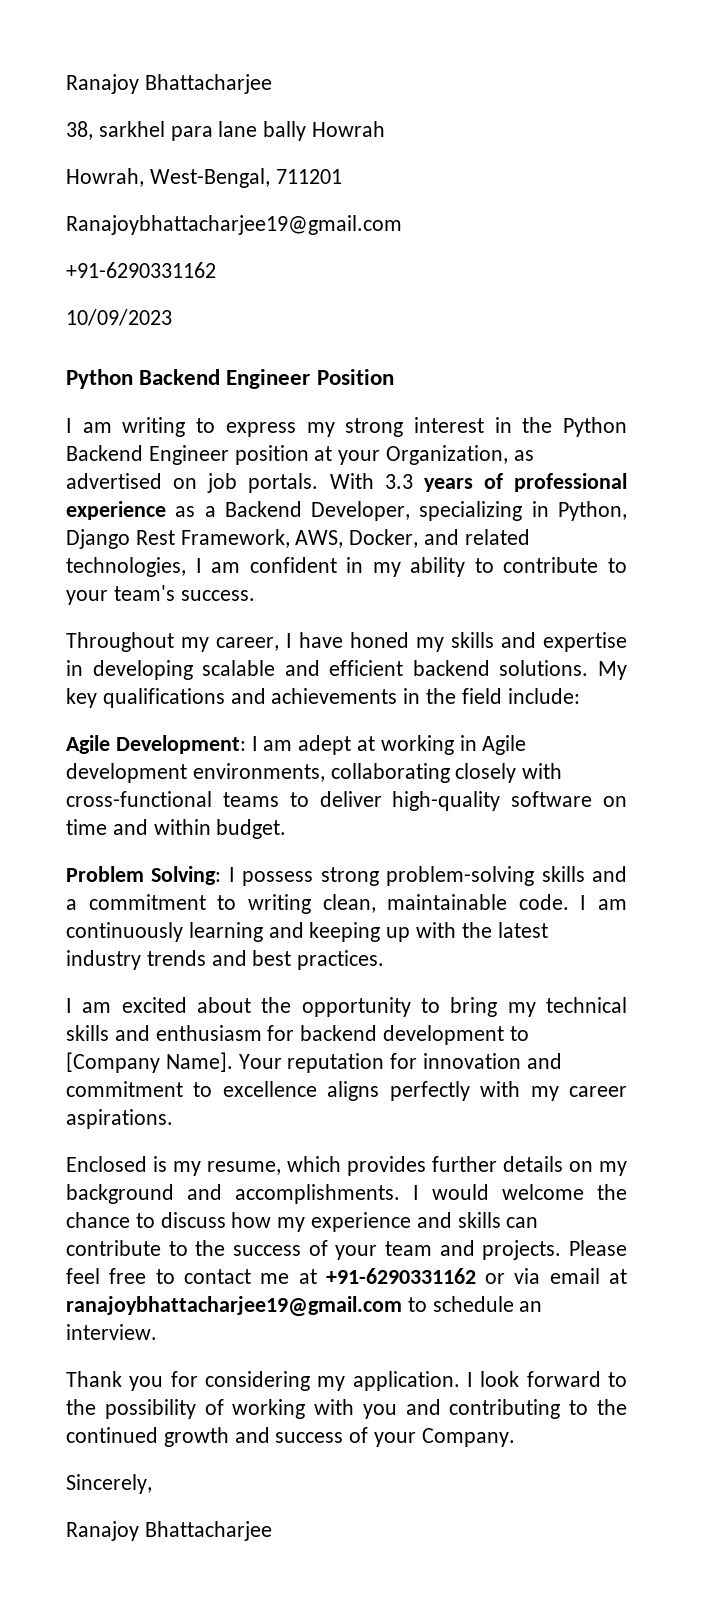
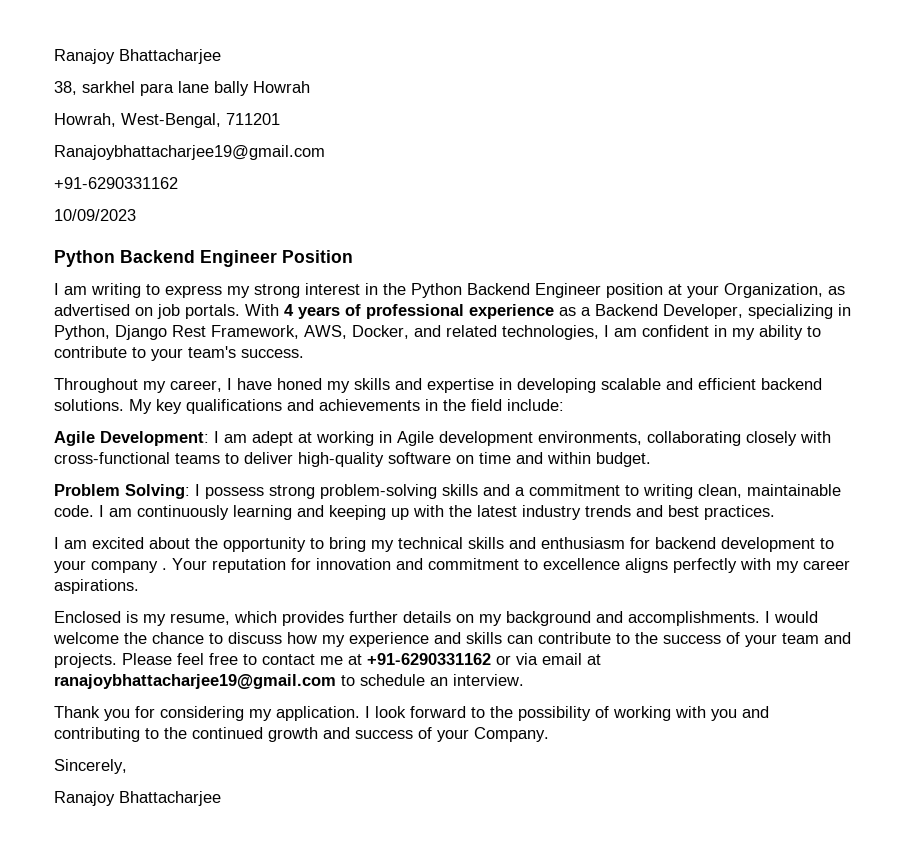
[384,474,413,489] 3.3 -> [284,304,294,316] 4
[66,1052,233,1073] [Company Name]. -> [54,560,167,573] your company .

